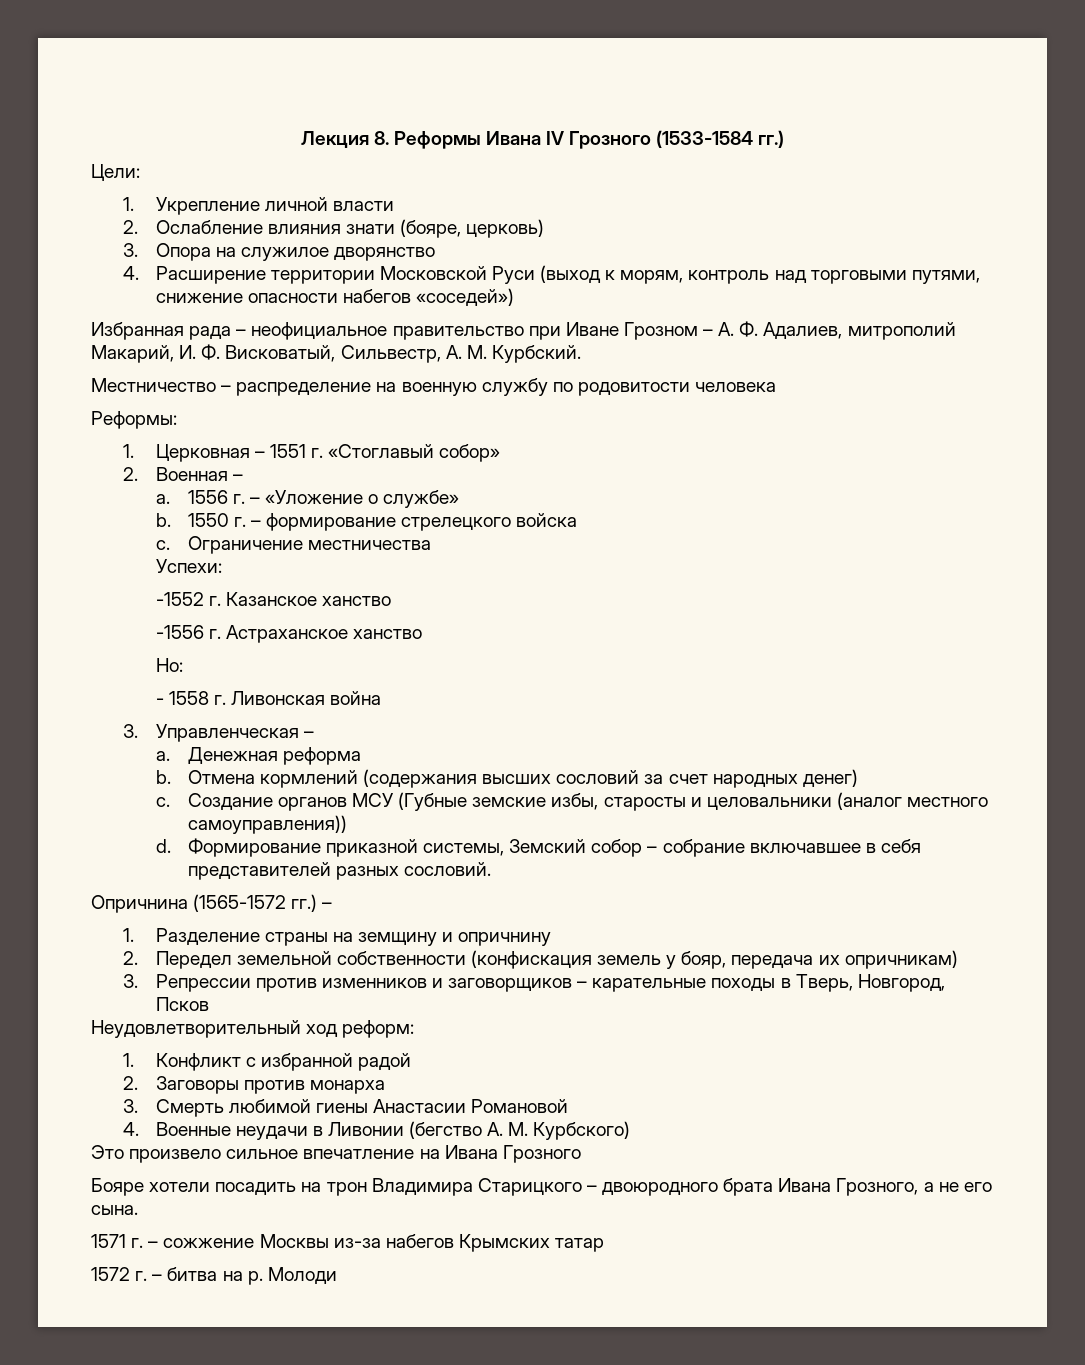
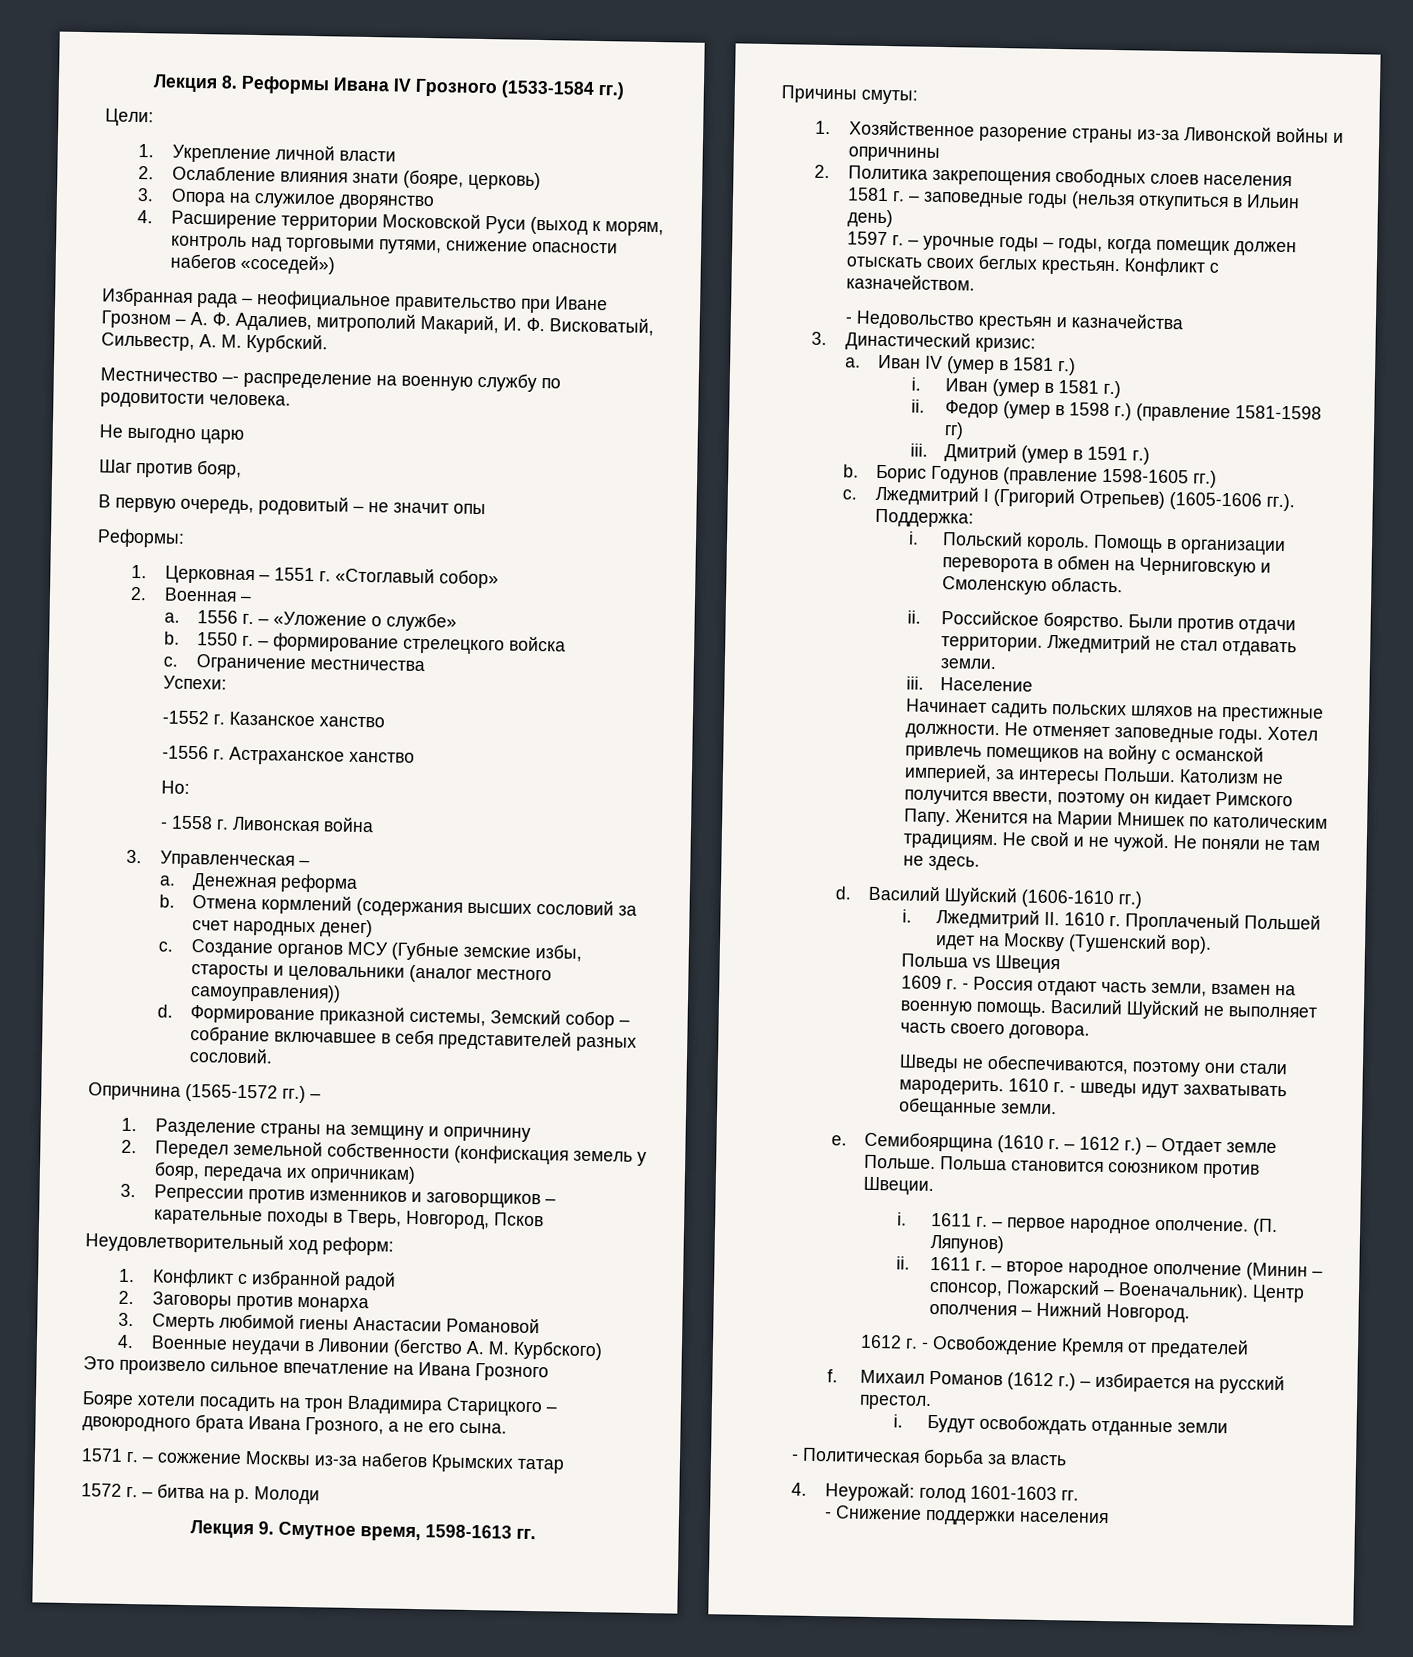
[221,385,232,392] – -> [222,375,239,383] –-
[695,382,777,392] человека -> [209,394,291,406] [99,424,244,444] [99,459,242,479] [98,494,486,516] человека. // Не выгодно царю // Шаг против бояр, // В первую очередь, родовитый – не значит опы
(337, 1275) none -> [190,1520,536,1542] [781,85,918,105] [814,120,1344,144] [847,146,940,162] [813,164,1292,188] [846,187,1300,212] [846,209,893,228] [846,231,1297,257] [845,254,1219,277] [845,274,975,291] [844,310,1184,331] [810,331,1036,353] [844,354,1077,376] [911,377,1121,399] [911,399,1322,423] [943,422,964,440] [910,443,1150,465] [842,464,1218,488] [841,485,1296,512] [875,508,975,528] [908,531,1286,556] [941,555,1271,577] [941,576,1123,595] [907,610,1296,635] [940,633,1297,657] [939,658,997,670] [906,676,1033,692] [906,698,1325,723] [905,722,1319,744] [905,745,1265,764] [904,763,1285,785] [904,789,1294,809] [904,808,1329,830] [903,831,1321,853] [903,855,981,871] [834,885,1143,909] [902,909,1321,933] [934,933,1212,954] [901,953,1061,974] [901,975,1297,997] [900,999,1318,1020] [900,1022,1091,1040] [899,1054,1288,1077] [899,1078,1288,1099] [899,1097,1058,1118] [830,1131,1278,1157] [864,1154,1261,1179] [863,1176,935,1196] [897,1212,1278,1237] [929,1234,1004,1254] [896,1256,1323,1281] [928,1279,1305,1303] [928,1301,1190,1323] [860,1334,1250,1359] [826,1369,1286,1395] [859,1394,933,1411] [893,1414,1228,1437] [790,1447,1067,1468] [790,1482,1079,1503] [823,1505,1109,1526] // Лекция 9. Смутное время, 1598-1613 гг. // Причины смуты: // 1. Хозяйственное разорение страны из-за Ливонской войны и опричнины // 2. Политика закрепощения свободных слоев населения // 1581 г. – заповедные годы (нельзя откупиться в Ильин день) // 1597 г. – урочные годы – годы, когда помещик должен отыскать своих беглых крестьян. Конфликт с казначейством. // - Недовольство крестьян и казначейства // 3. Династический кризис: // a. Иван IV (умер в 1581 г.) // i. Иван (умер в 1581 г.) // ii. Федор (умер в 1598 г.) (правление 1581-1598 гг) // iii. Дмитрий (умер в 1591 г.) // b. Борис Годунов (правление 1598-1605 гг.) // c. Лжедмитрий I (Григорий Отрепьев) (1605-1606 гг.). Поддержка: // i. Польский король. Помощь в организации переворота в обмен на Черниговскую и Смоленскую область. // ii. Российское боярство. Были против отдачи территории. Лжедмитрий не стал отдавать земли. // iii. Население // Начинает садить польских шляхов на престижные должности. Не отменяет заповедные годы. Хотел привлечь помещиков на войну с османской империей, за интересы Польши. Католизм не получится ввести, поэтому он кидает Римского Папу. Женится на Марии Мнишек по католическим традициям. Не свой и не чужой. Не поняли не там не здесь. // d. Василий Шуйский (1606-1610 гг.) // i. Лжедмитрий II. 1610 г. Проплаченый Польшей идет на Москву (Тушенский вор). // Польша vs Швеция // 1609 г. - Россия отдают часть земли, взамен на военную помощь. Василий Шуйский не выполняет часть своего договора. // Шведы не обеспечиваются, поэтому они стали мародерить. 1610 г. - шведы идут захватывать обещанные земли. // e. Семибоярщина (1610 г. – 1612 г.) – Отдает земле Польше. Польша становится союзником против Швеции. // i. 1611 г. – первое народное ополчение. (П. Ляпунов) // ii. 1611 г. – второе народное ополчение (Минин – спонсор, Пожарский – Военачальник). Центр ополчения – Нижний Новгород. // 1612 г. - Освобождение Кремля от предателей // f. Михаил Романов (1612 г.) – избирается на русский престол. // i. Будут освобождать отданные земли // - Политическая борьба за власть // 4. Неурожай: голод 1601-1603 гг. // - Снижение поддержки населения

